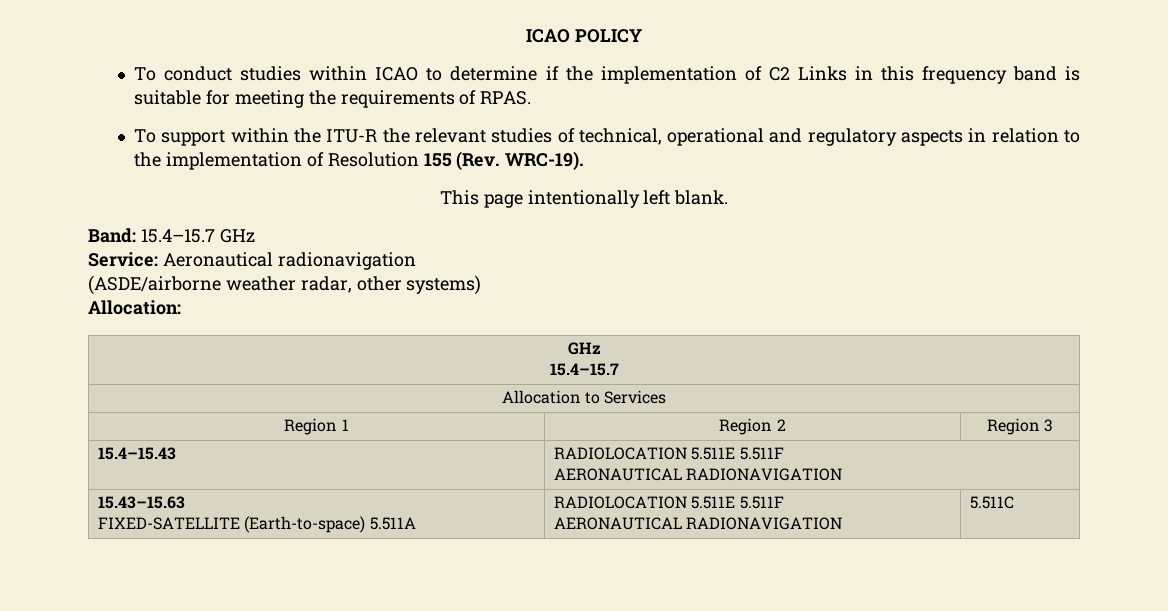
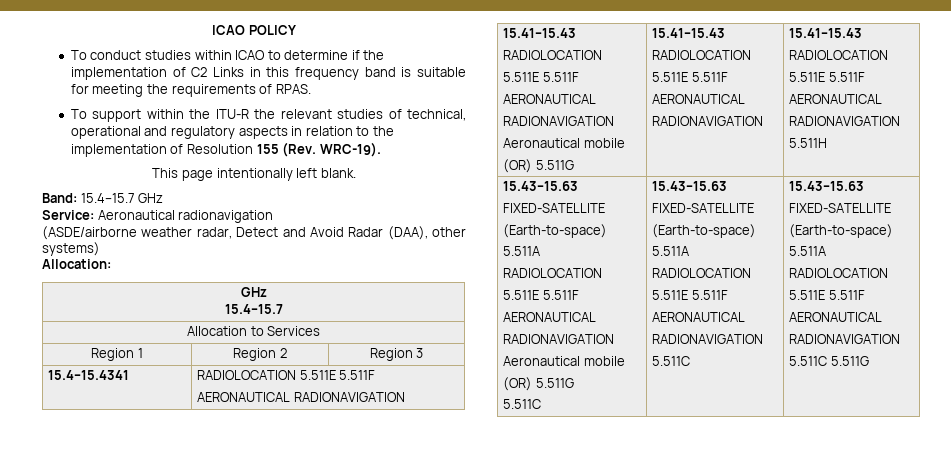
(352, 284) none -> [236,226,428,240] Detect and Avoid Radar (DAA),
[98,447,177,460] 15.4–15.43 -> [48,370,130,380] 15.4–15.4341
[98,496,186,509] [98,516,416,533] [554,496,784,509] [554,517,843,530] [970,496,1015,509] 15.43–15.63 // FIXED-SATELLITE (Earth-to-space) 5.511A | RADIOLOCATION 5.511E 5.511F // AERONAUTICAL RADIONAVIGATION | 5.511C -> [503,28,577,38] [503,50,603,60] [503,72,579,82] [503,94,597,104] [503,116,615,126] [503,138,625,148] [503,159,574,173] [652,28,726,38] [652,50,752,60] [652,72,728,82] [652,94,746,104] [652,116,764,126] [789,28,863,38] [789,50,889,60] [789,72,865,82] [789,94,883,104] [789,116,901,126] [789,138,828,148] [503,181,579,191] [503,203,606,213] [503,224,608,238] [503,246,541,256] [503,268,603,278] [503,290,579,300] [503,312,597,322] [503,334,615,344] [503,356,625,366] [503,377,574,391] [503,399,542,409] [652,181,728,191] [652,203,755,213] [652,224,757,238] [652,246,690,256] [652,268,752,278] [652,290,728,300] [652,312,746,322] [652,334,764,344] [652,356,691,366] [789,181,865,191] [789,203,892,213] [789,224,894,238] [789,246,827,256] [789,268,889,278] [789,290,865,300] [789,312,883,322] [789,334,901,344] [789,356,869,366] 15.41–15.43 // RADIOLOCATION // 5.511E 5.511F // AERONAUTICAL // RADIONAVIGATION // Aeronautical mobile // (OR) 5.511G | 15.41–15.43 // RADIOLOCATION // 5.511E 5.511F // AERONAUTICAL // RADIONAVIGATION | 15.41–15.43 // RADIOLOCATION // 5.511E 5.511F // AERONAUTICAL // RADIONAVIGATION // 5.511H // 15.43–15.63 // FIXED-SATELLITE // (Earth-to-space) // 5.511A // RADIOLOCATION // 5.511E 5.511F // AERONAUTICAL // RADIONAVIGATION // Aeronautical mobile // (OR) 5.511G // 5.511C | 15.43–15.63 // FIXED-SATELLITE // (Earth-to-space) // 5.511A // RADIOLOCATION // 5.511E 5.511F // AERONAUTICAL // RADIONAVIGATION // 5.511C | 15.43–15.63 // FIXED-SATELLITE // (Earth-to-space) // 5.511A // RADIOLOCATION // 5.511E 5.511F // AERONAUTICAL // RADIONAVIGATION // 5.511C 5.511G

